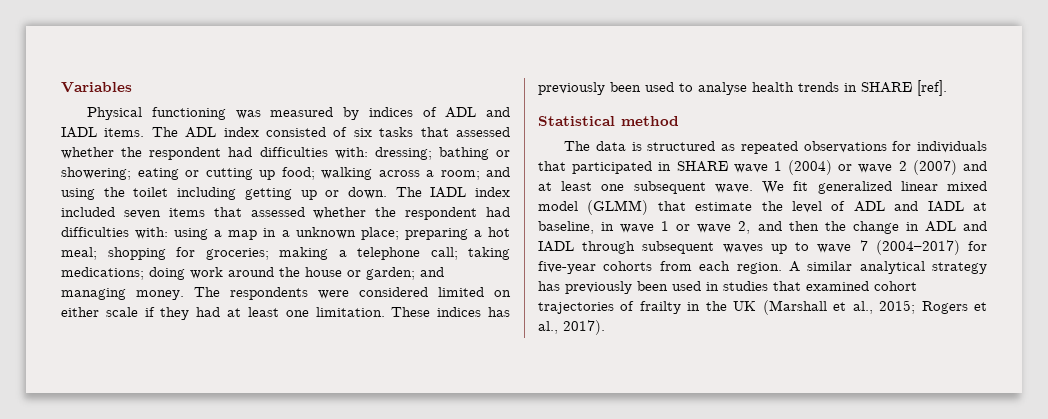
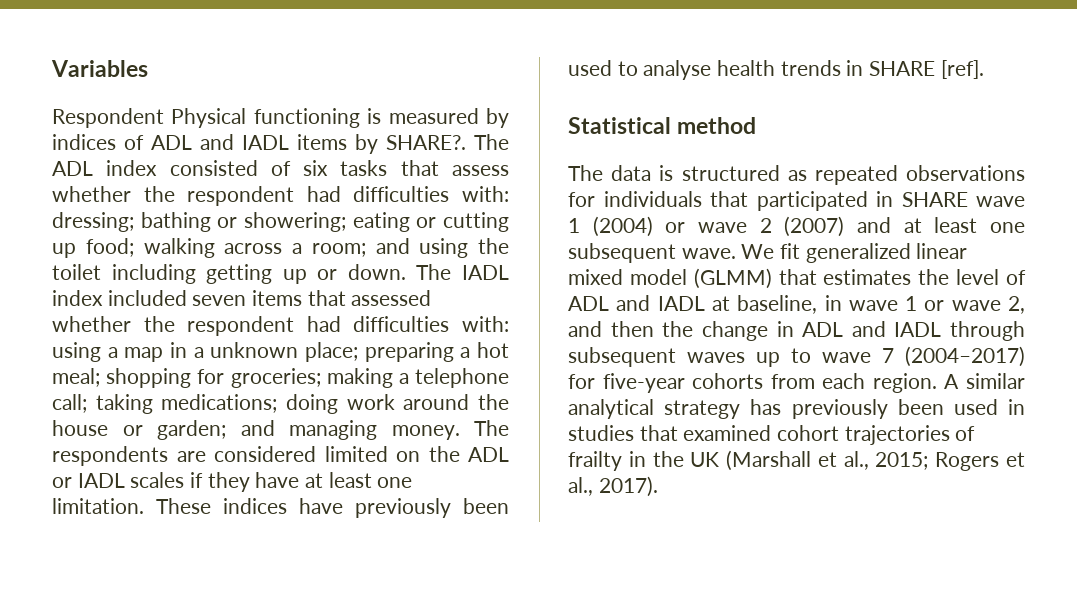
(132, 87) none -> [52,108,164,128] Respondent
[235,110,261,119] was -> [367,108,382,124] is
[104,128,145,137] items. -> [297,134,466,154] items by SHARE?.
[455,127,510,137] assessed -> [451,165,509,176] assess
[318,290,349,299] were -> [176,451,206,462] are
[61,307,138,317] either scale -> [428,446,509,462] [52,472,185,488] the ADL or IADL scales
[196,307,221,317] had -> [255,472,300,488] have
[487,307,510,317] has -> [299,498,343,514] have
[695,202,753,211] estimate -> [823,269,912,285] estimates

